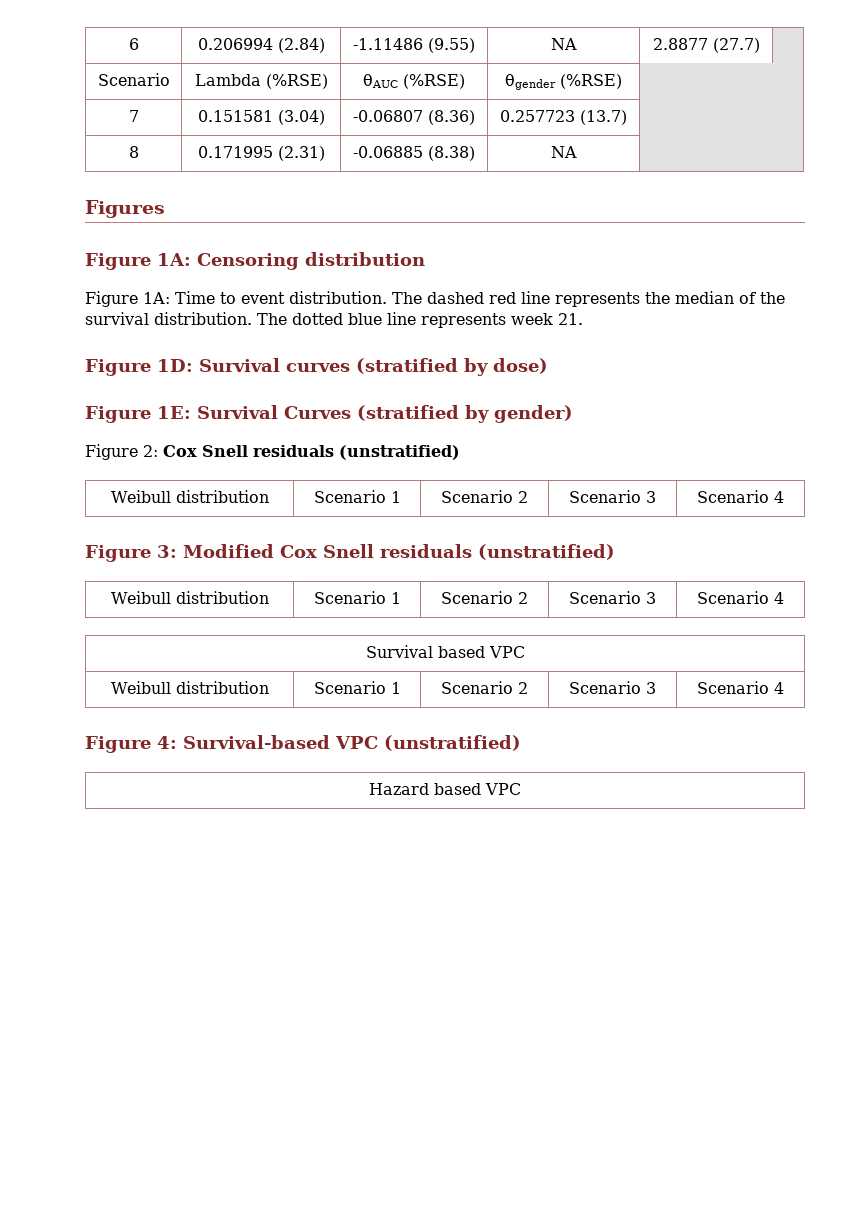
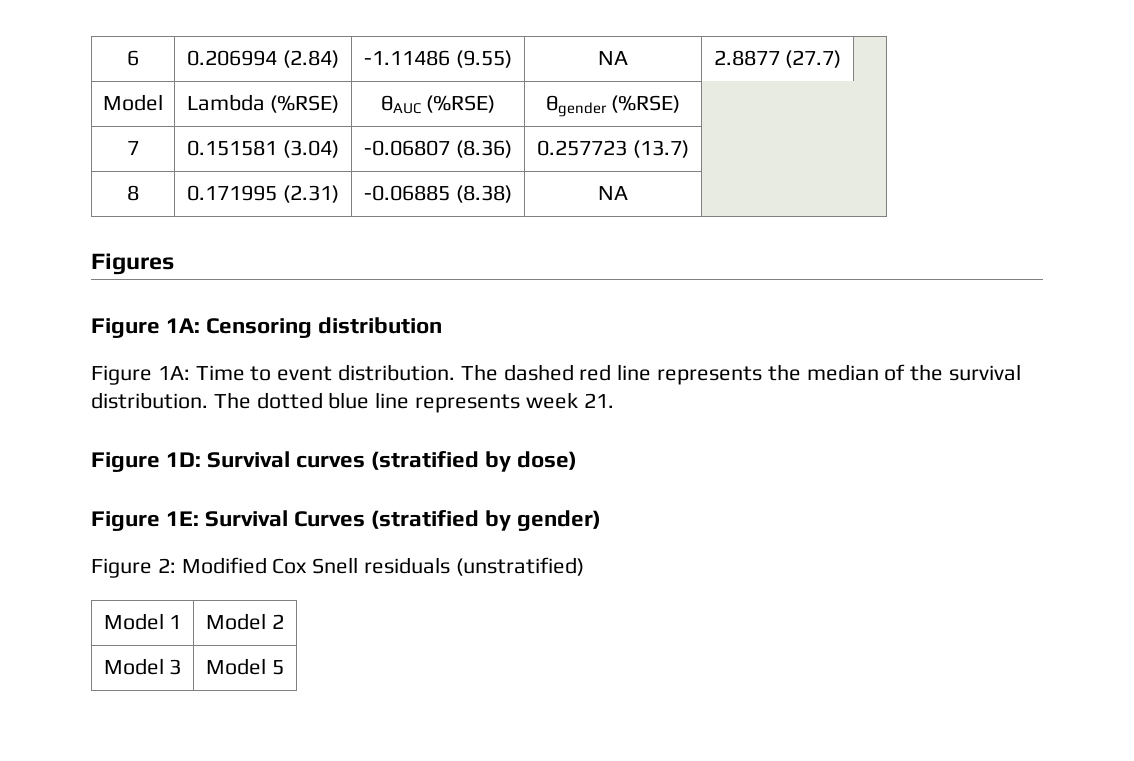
[97,73,170,86] Scenario -> [103,94,163,111] Model
[163,445,460,460] [110,490,269,503] [313,490,401,503] [441,490,528,503] [569,490,656,503] [697,490,784,503] [85,545,177,562] Cox Snell residuals (unstratified) // Weibull distribution | Scenario 1 | Scenario 2 | Scenario 3 | Scenario 4 // Figure 3: -> (176, 565) none
[110,591,269,604] [313,591,401,604] [441,591,528,604] [569,591,656,604] [697,591,784,604] [365,645,525,658] [110,681,269,694] [313,681,401,694] [441,681,528,694] [569,681,656,694] [697,681,784,694] [85,735,521,753] [369,783,521,795] Weibull distribution | Scenario 1 | Scenario 2 | Scenario 3 | Scenario 4 // Survival based VPC // Weibull distribution | Scenario 1 | Scenario 2 | Scenario 3 | Scenario 4 // Figure 4: Survival-based VPC (unstratified) // Hazard based VPC -> [103,613,182,630] [206,613,284,630] [103,658,182,675] [206,658,284,675] Model 1 | Model 2 // Model 3 | Model 5

